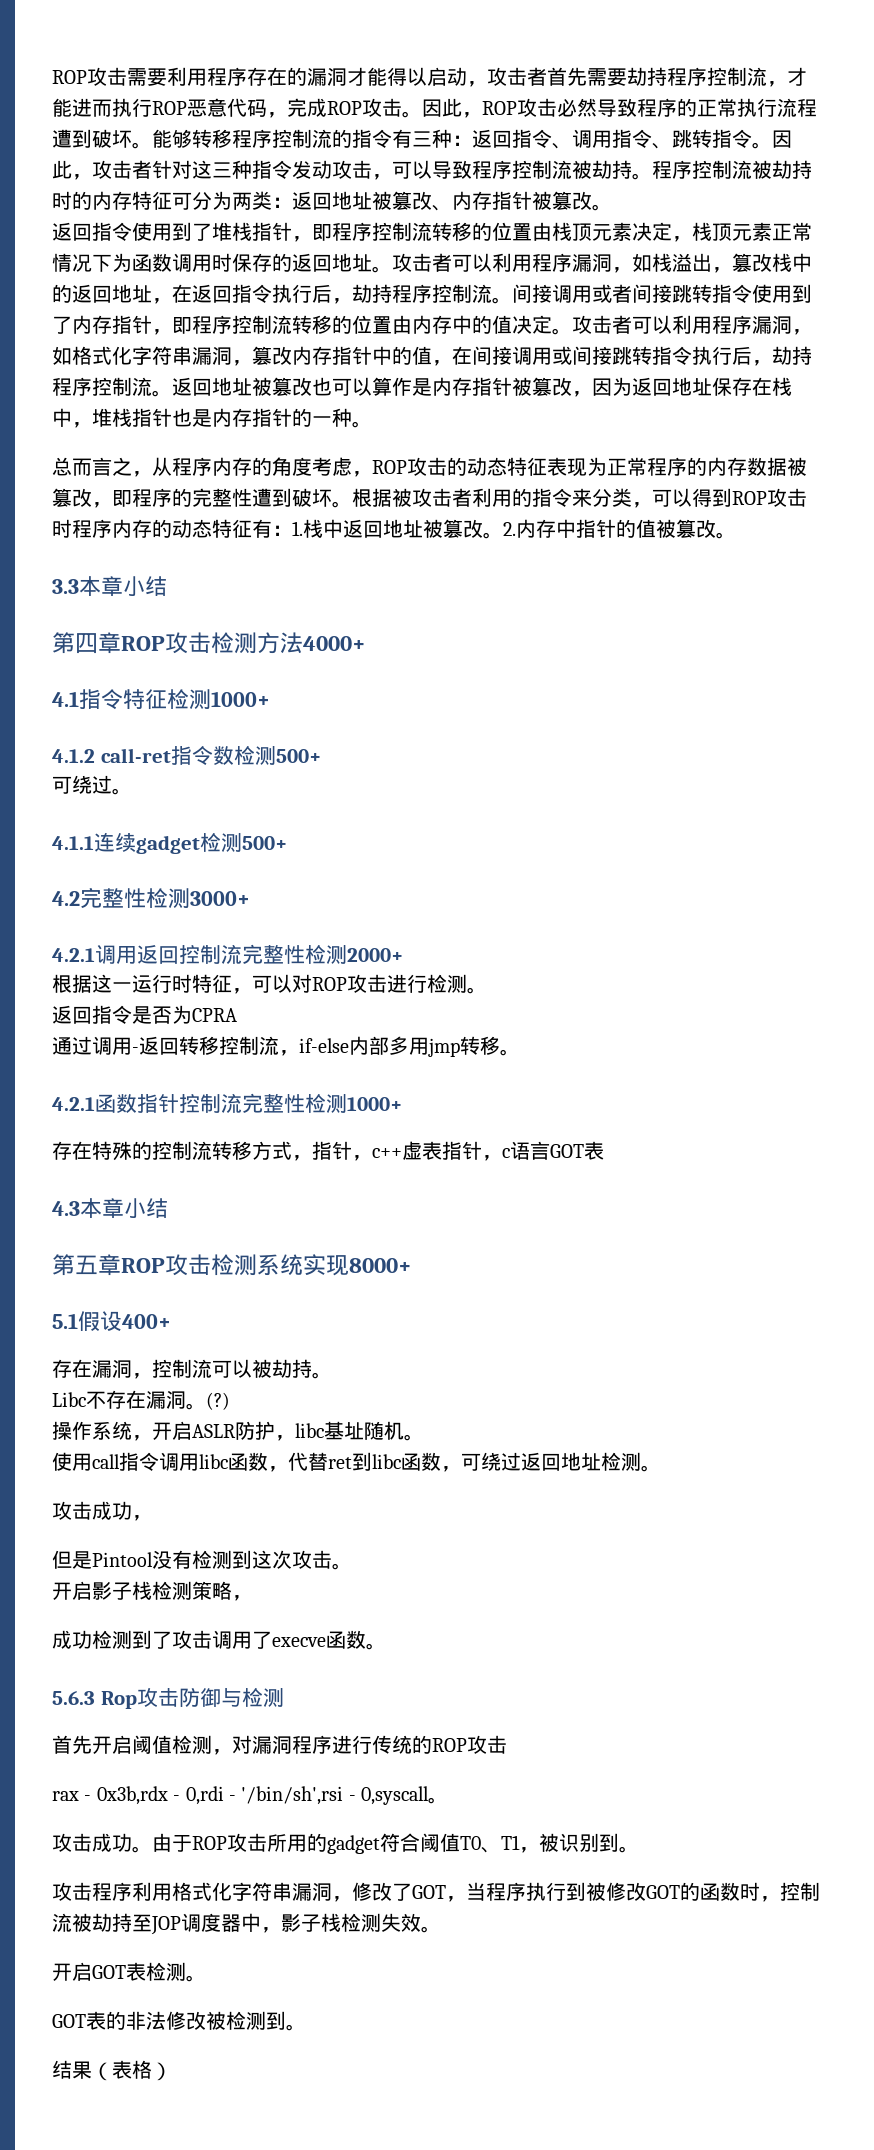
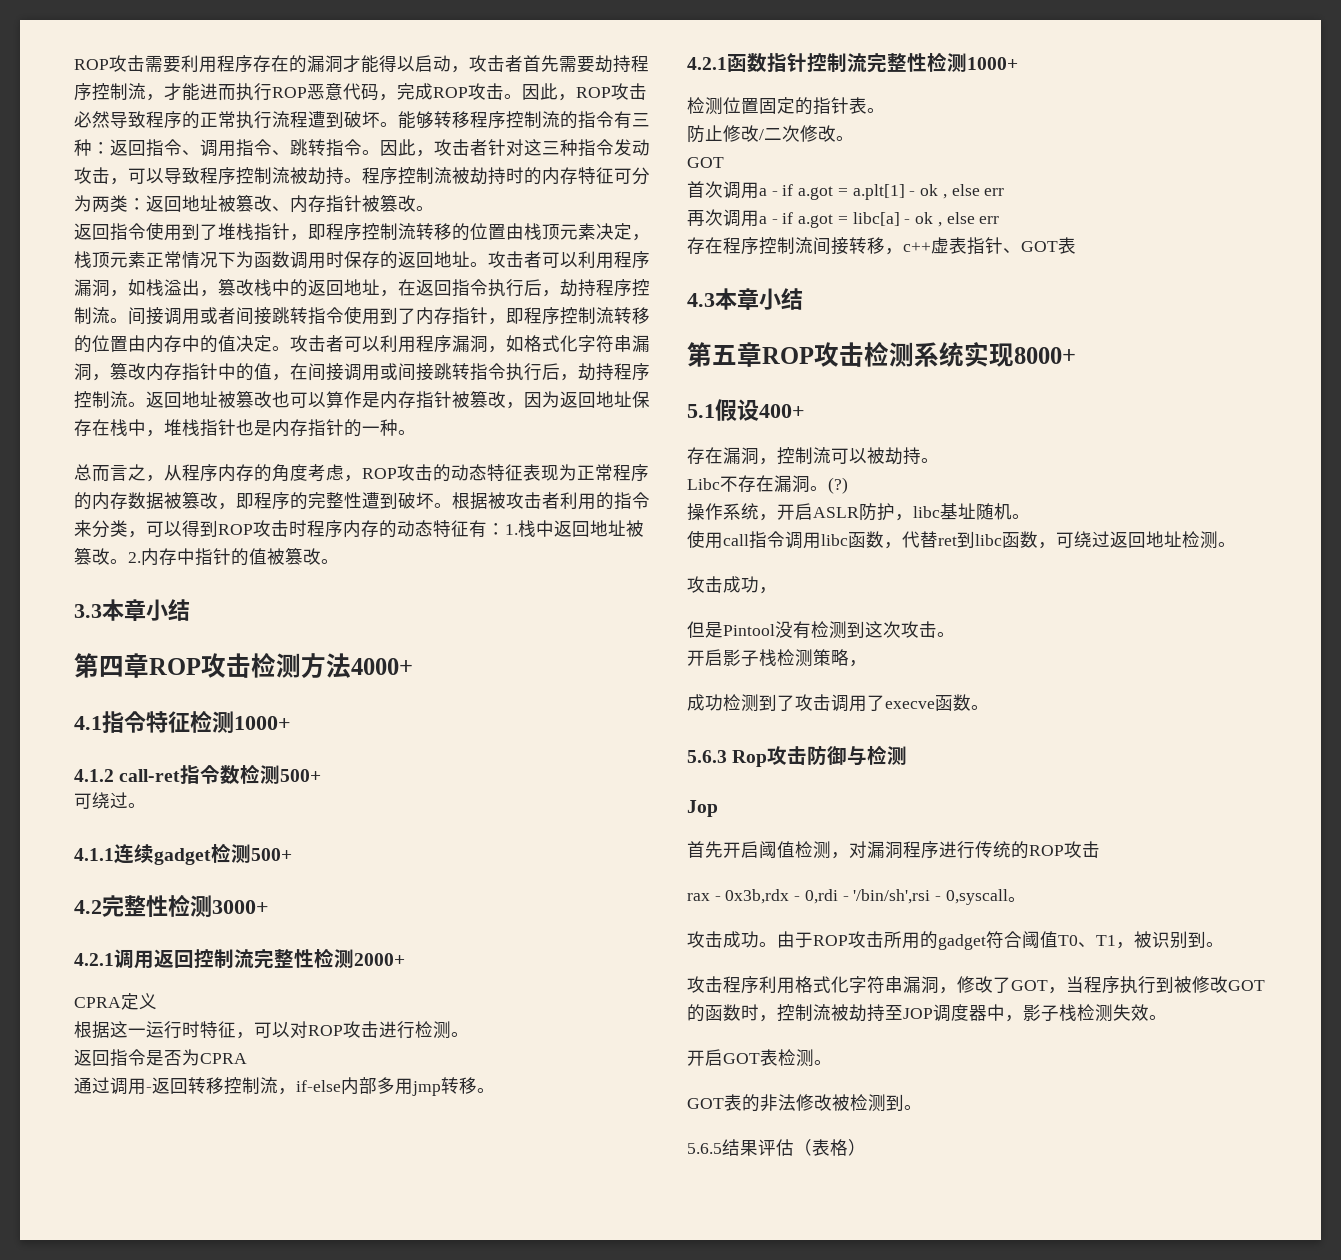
(403, 955) none -> [74,993,157,1010] // CPRA定义
[52,1141,352,1161] 存在特殊的控制流转移方式，指针 -> [687,97,885,115] [687,125,854,143] [687,157,724,168] [687,181,1005,200] [687,209,1000,228] [687,237,885,255] 检测位置固定的指针表。 // 防止修改/二次修改。 // GOT // 首次调用a - if a.got = a.plt[1] - ok , else err // 再次调用a - if a.got = libc[a] - ok , else err // 存在程序控制流间接转移
[482,1141,550,1161] ，c语言 -> [1003,248,1021,253] 、
(284, 1697) none -> [687,800,718,817] // Jop
[52,2060,92,2079] 结果 -> [687,1139,794,1156] 5.6.5结果评估

